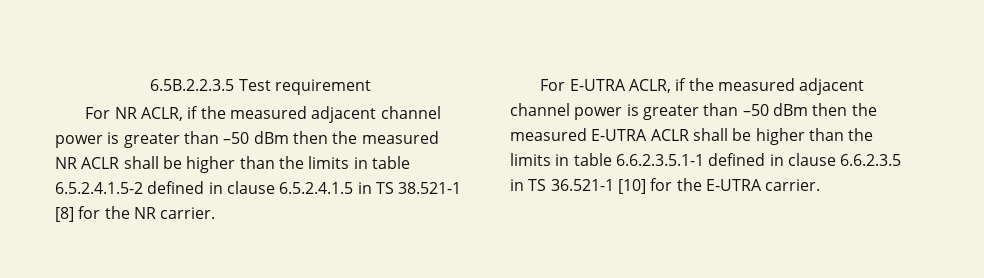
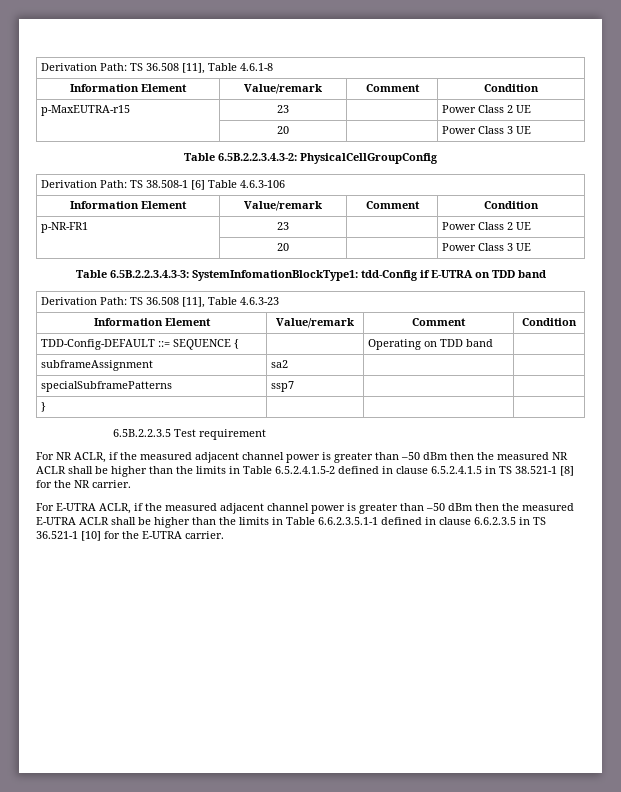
(150, 85) none -> [40,63,273,74] [70,84,187,92] [244,84,322,94] [365,84,420,92] [484,84,539,92] [40,105,130,116] [277,105,289,113] [441,105,531,113] [277,126,289,134] [441,126,531,134] [184,153,438,164] [40,180,285,190] [70,201,187,209] [244,201,322,211] [365,201,420,209] [484,201,539,209] [40,222,88,233] [277,222,289,230] [441,222,531,230] [277,243,289,251] [441,243,531,251] [75,270,546,281] [40,297,279,308] [93,318,211,326] [276,318,354,328] [412,318,466,326] [522,318,577,326] [40,339,239,350] [367,339,493,350] [40,360,153,371] [270,360,288,368] [40,381,172,392] [270,381,294,392] [40,402,46,412] Derivation Path: TS 36.508 [11], Table 4.6.1-8 // Information Element | Value/remark | Comment | Condition // p-MaxEUTRA-r15 | 23 | | Power Class 2 UE // | 20 | | Power Class 3 UE // Table 6.5B.2.2.3.4.3-2: PhysicalCellGroupConfig // Derivation Path: TS 38.508-1 [6] Table 4.6.3-106 // Information Element | Value/remark | Comment | Condition // p-NR-FR1 | 23 | | Power Class 2 UE // | 20 | | Power Class 3 UE // Table 6.5B.2.2.3.4.3-3: SystemInfomationBlockType1: tdd-Config if E-UTRA on TDD band // Derivation Path: TS 36.508 [11], Table 4.6.3-23 // Information Element | Value/remark | Comment | Condition // TDD-Config-DEFAULT ::= SEQUENCE { | | Operating on TDD band | // subframeAssignment | sa2 | | // specialSubframePatterns | ssp7 | | // } | | | //
[371,156,410,169] table -> [243,466,272,474] Table
[573,153,612,166] table -> [286,517,315,525] Table

